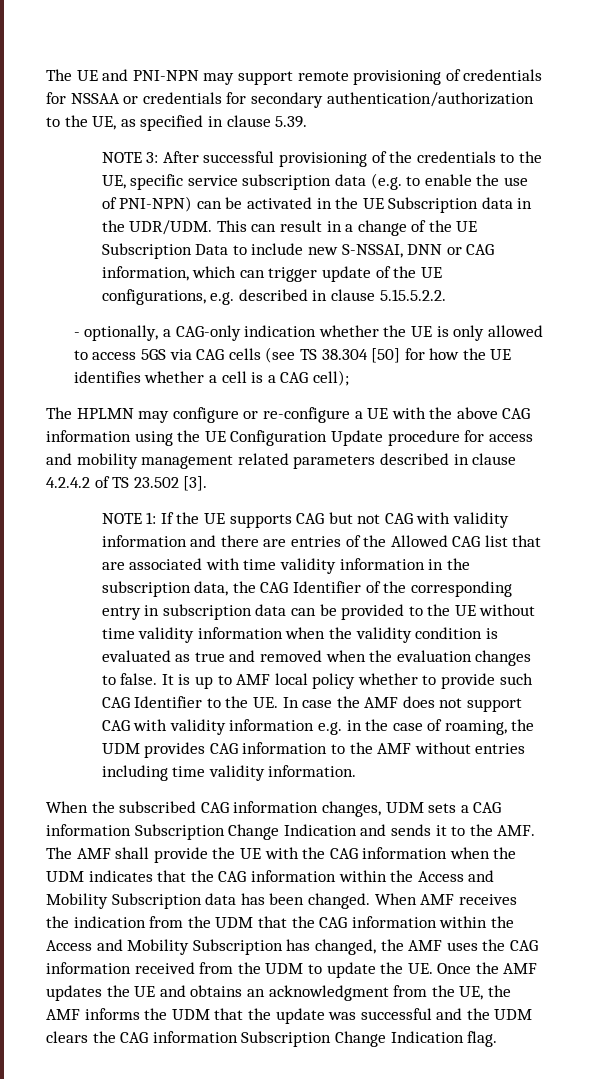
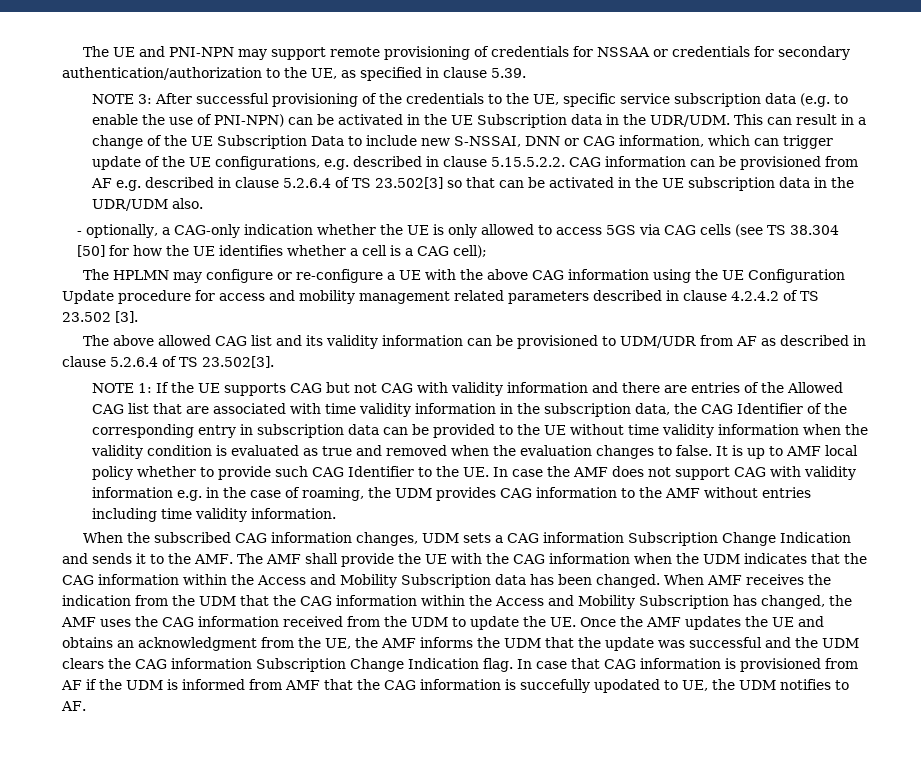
(446, 295) none -> [569,156,859,170] [91,177,855,191] [92,198,204,211] CAG information can be provisioned from AF e.g. described in clause 5.2.6.4 of TS 23.502[3] so that can be activated in the UE subscription data in the UDR/UDM also.
(208, 483) none -> [83,335,867,349] [62,356,274,368] // The above allowed CAG list and its validity information can be provisioned to UDM/UDR from AF as described in clause 5.2.6.4 of TS 23.502[3].
(498, 1039) none -> [517,658,858,672] [61,679,849,693] [61,701,86,711] In case that CAG information is provisioned from AF if the UDM is informed from AMF that the CAG information is succefully upodated to UE, the UDM notifies to AF.

